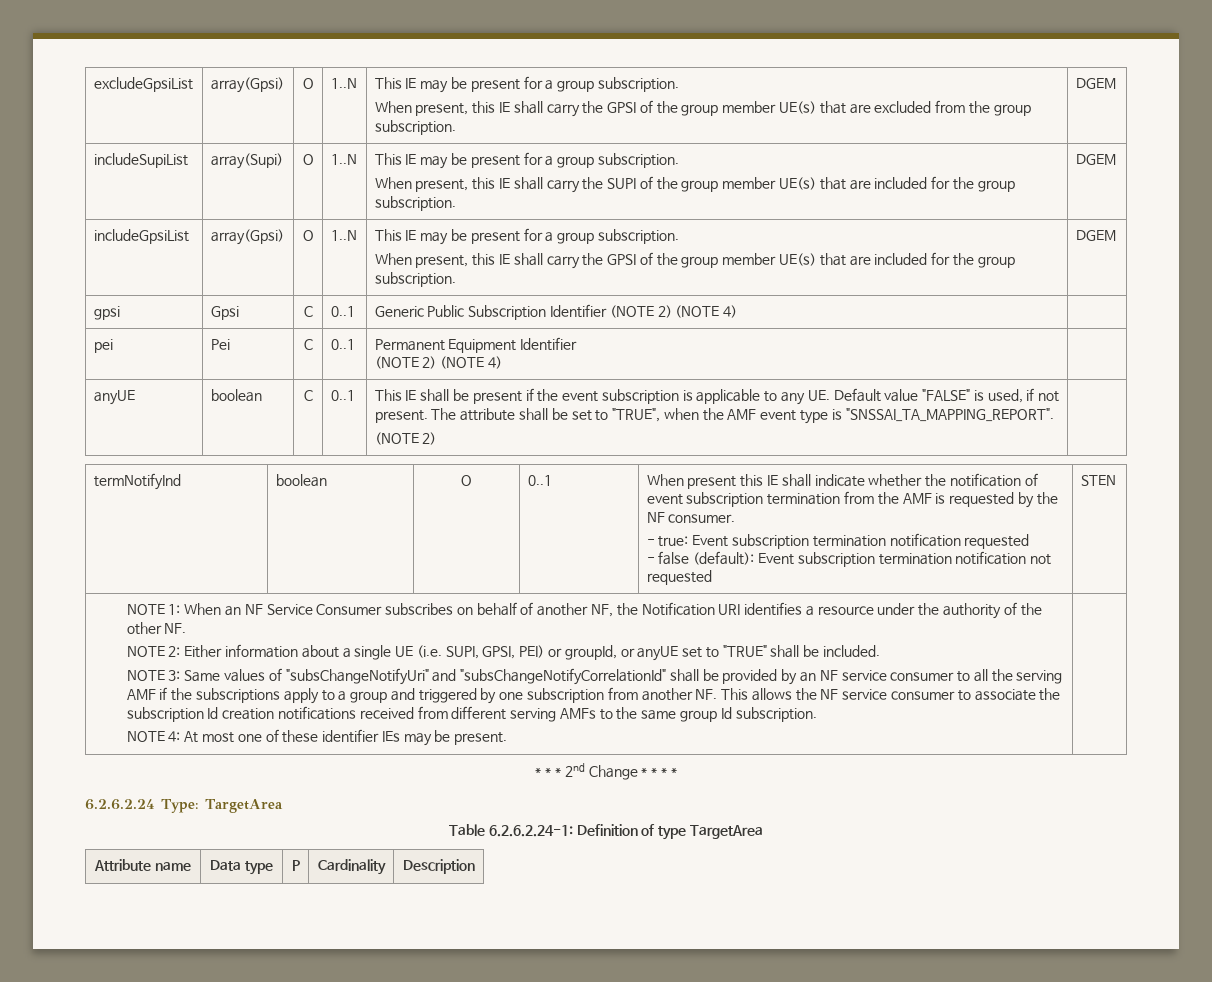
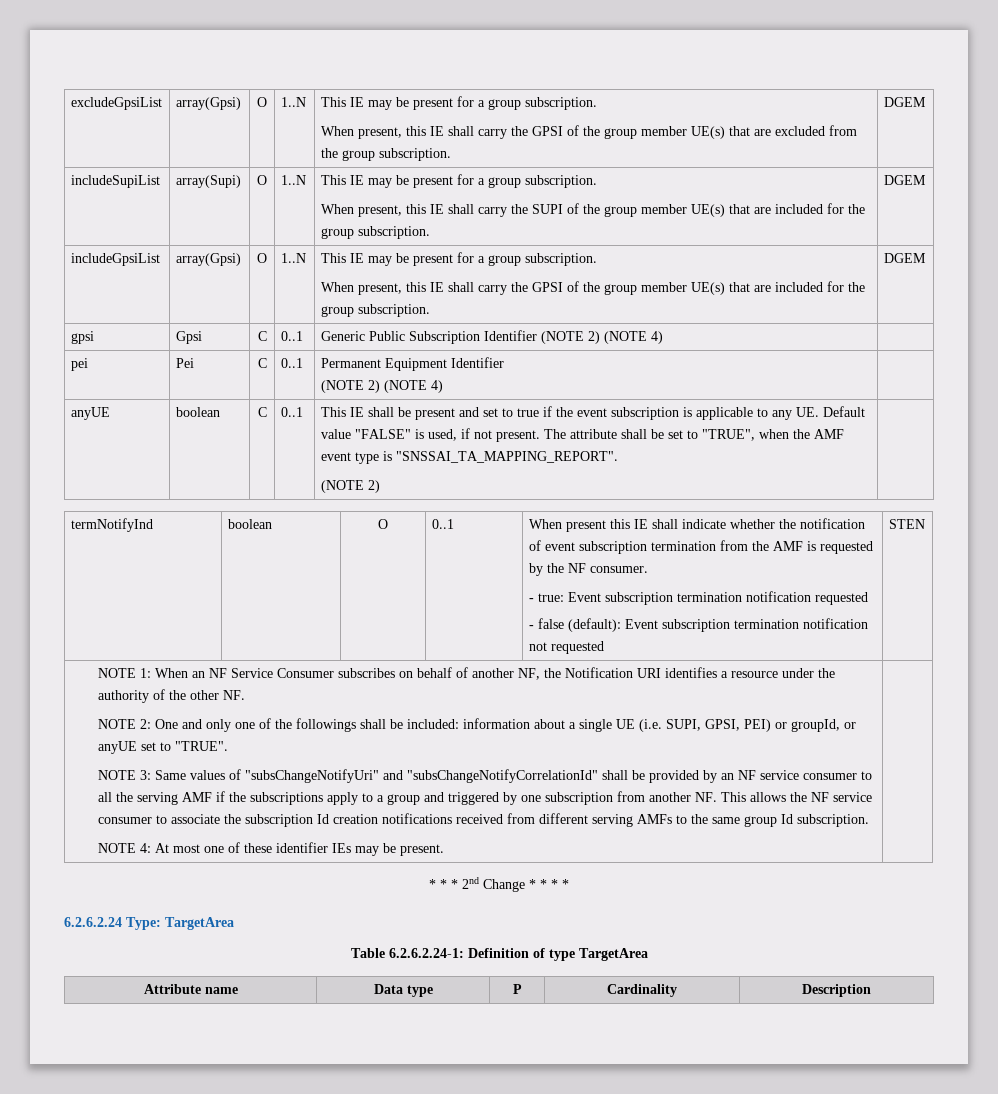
(522, 397) none -> [458,407,539,417] and set to true
[184,645,223,658] Either -> [154,718,459,732] One and only one of the followings shall be included:
[722,645,881,658] "TRUE" shall be included. -> [174,741,228,751] "TRUE".

